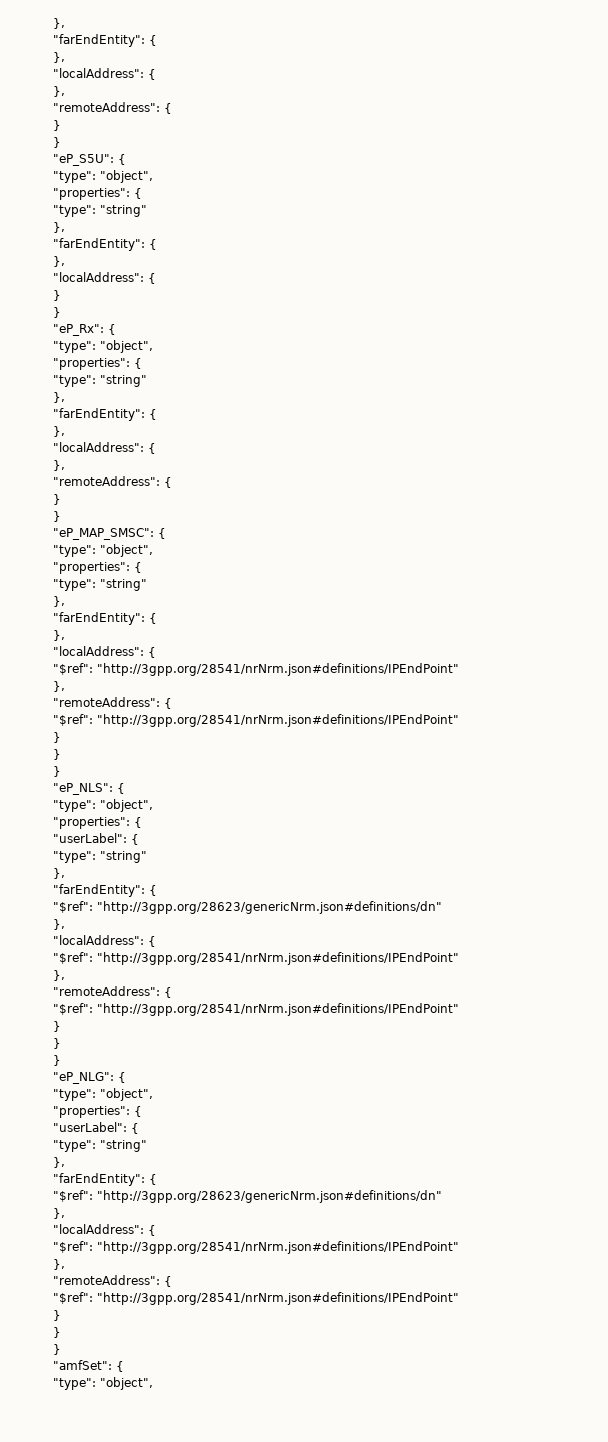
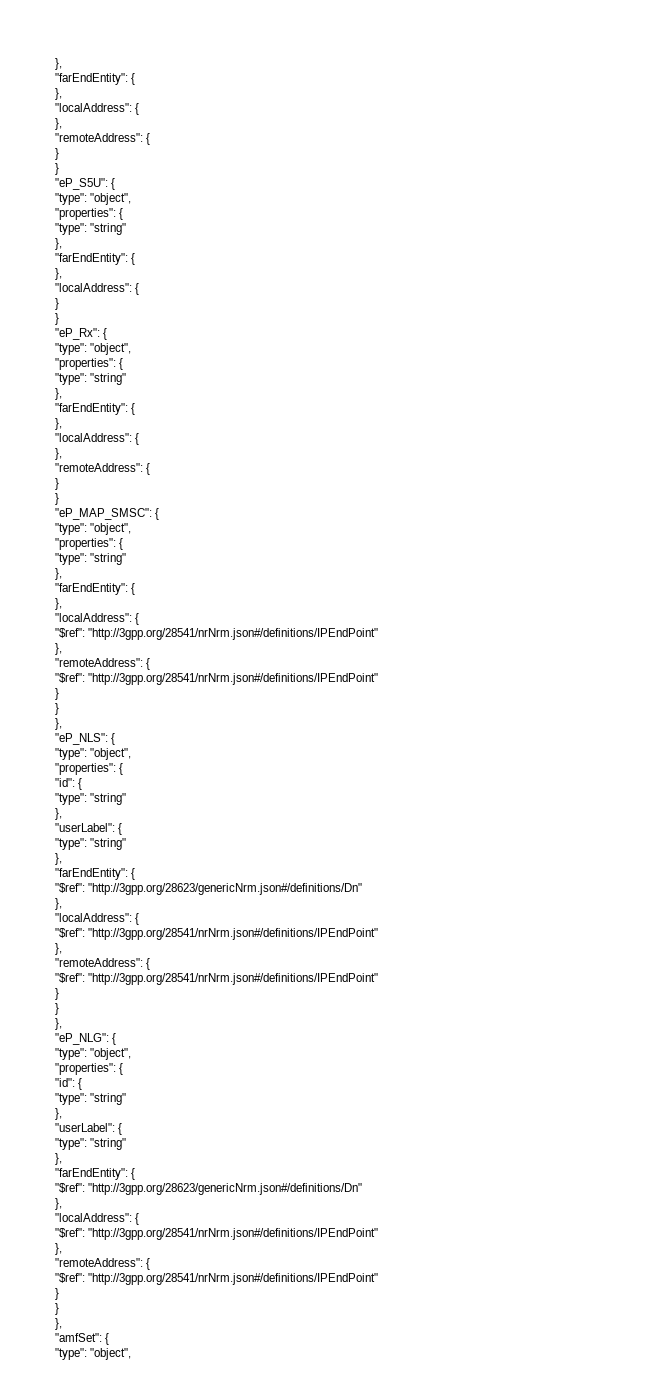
[97,663,459,676] [53,681,65,692] [53,697,172,709] [53,714,459,727] [53,732,61,743] [53,749,61,760] [53,766,61,777] "http://3gpp.org/28541/nrNrm.json#definitions/IPEndPoint" // }, // "remoteAddress": { // "$ref": "http://3gpp.org/28541/nrNrm.json#definitions/IPEndPoint" // } // } // } -> [88,628,379,640] [55,643,62,655] [55,658,151,670] [55,673,379,685] [55,688,59,700] [55,703,59,715] [55,718,62,730] "http://3gpp.org/28541/nrNrm.json#/definitions/IPEndPoint" // }, // "remoteAddress": { // "$ref": "http://3gpp.org/28541/nrNrm.json#/definitions/IPEndPoint" // } // } // },
[53,833,139,845] [53,851,147,863] [53,868,65,879] [53,884,157,897] [53,901,442,914] [53,919,65,930] [53,935,156,947] [53,952,459,965] [53,970,65,981] [53,986,172,998] [53,1003,459,1016] [53,1021,61,1032] [53,1038,61,1049] [53,1055,61,1066] // "userLabel": { // "type": "string" // }, // "farEndEntity": { // "$ref": "http://3gpp.org/28623/genericNrm.json#definitions/dn" // }, // "localAddress": { // "$ref": "http://3gpp.org/28541/nrNrm.json#definitions/IPEndPoint" // }, // "remoteAddress": { // "$ref": "http://3gpp.org/28541/nrNrm.json#definitions/IPEndPoint" // } // } // } -> [55,778,83,790] [55,793,127,805] [55,808,62,820] [55,823,123,835] [55,838,127,850] [55,853,62,865] [55,868,136,880] [55,883,363,895] [55,898,62,910] [55,913,140,925] [55,928,379,940] [55,943,62,955] [55,958,151,970] [55,973,379,985] [55,988,59,1000] [55,1003,59,1015] [55,1018,62,1030] // "id": { // "type": "string" // }, // "userLabel": { // "type": "string" // }, // "farEndEntity": { // "$ref": "http://3gpp.org/28623/genericNrm.json#/definitions/Dn" // }, // "localAddress": { // "$ref": "http://3gpp.org/28541/nrNrm.json#/definitions/IPEndPoint" // }, // "remoteAddress": { // "$ref": "http://3gpp.org/28541/nrNrm.json#/definitions/IPEndPoint" // } // } // },
[53,1122,139,1134] [53,1140,147,1152] [53,1157,65,1168] [53,1173,157,1186] [53,1190,442,1203] [53,1208,65,1219] [53,1224,156,1236] [53,1241,459,1254] [53,1259,65,1270] [53,1275,172,1287] [53,1292,459,1305] [53,1310,61,1321] [53,1327,61,1338] [53,1344,61,1355] // "userLabel": { // "type": "string" // }, // "farEndEntity": { // "$ref": "http://3gpp.org/28623/genericNrm.json#definitions/dn" // }, // "localAddress": { // "$ref": "http://3gpp.org/28541/nrNrm.json#definitions/IPEndPoint" // }, // "remoteAddress": { // "$ref": "http://3gpp.org/28541/nrNrm.json#definitions/IPEndPoint" // } // } // } -> [55,1078,83,1090] [55,1093,127,1105] [55,1108,62,1120] [55,1123,123,1135] [55,1138,127,1150] [55,1153,62,1165] [55,1168,136,1180] [55,1183,363,1195] [55,1198,62,1210] [55,1213,140,1225] [55,1228,379,1240] [55,1243,62,1255] [55,1258,151,1270] [55,1273,379,1285] [55,1288,59,1300] [55,1303,59,1315] [55,1318,62,1330] // "id": { // "type": "string" // }, // "userLabel": { // "type": "string" // }, // "farEndEntity": { // "$ref": "http://3gpp.org/28623/genericNrm.json#/definitions/Dn" // }, // "localAddress": { // "$ref": "http://3gpp.org/28541/nrNrm.json#/definitions/IPEndPoint" // }, // "remoteAddress": { // "$ref": "http://3gpp.org/28541/nrNrm.json#/definitions/IPEndPoint" // } // } // },

